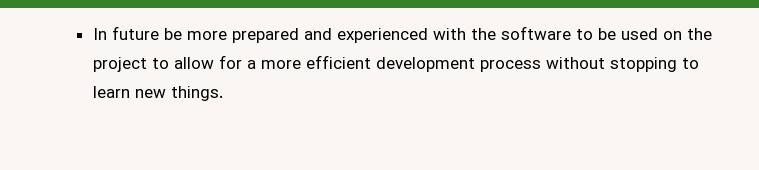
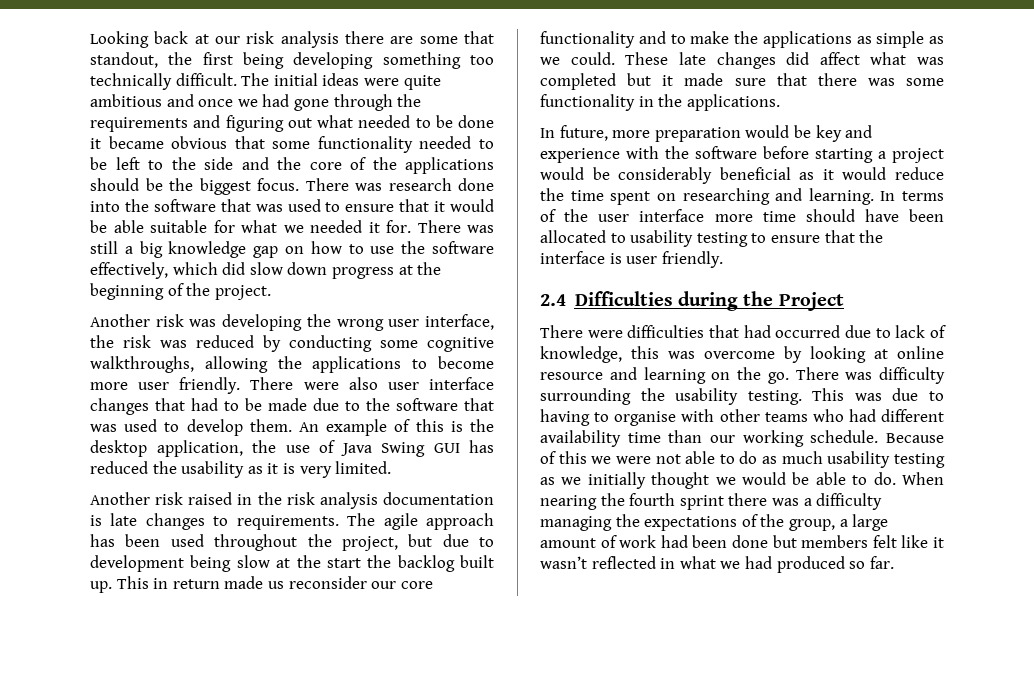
[92,26,712,43] [92,55,699,72] [92,86,223,101] In future be more prepared and experienced with the software to be used on the project to allow for a more efficient development process without stopping to learn new things. -> [90,31,494,48] [90,52,494,69] [90,73,441,90] [90,94,422,111] [90,115,494,132] [90,136,494,153] [90,157,494,174] [90,178,494,195] [90,199,494,212] [90,220,494,233] [90,241,494,258] [90,262,442,279] [90,283,271,300] [90,314,495,331] [90,335,494,352] [90,356,495,373] [90,377,495,394] [90,398,494,415] [90,419,494,436] [90,440,494,457] [90,461,392,478] [90,492,494,509] [90,513,494,530] [90,534,494,551] [90,555,494,572] [90,576,433,593] [540,31,944,48] [540,52,944,69] [540,73,944,90] [540,94,780,111] [540,125,873,142] [540,146,944,163] [540,167,944,184] [540,188,944,205] [540,209,944,222] [540,230,884,247] [540,251,723,268] [540,291,844,311] [540,325,946,338] [540,346,944,363] [540,367,945,384] [540,388,944,405] [540,409,944,426] [540,430,944,447] [540,451,945,468] [540,472,944,489] [540,493,883,510] [540,514,889,531] [540,535,944,548] [540,556,894,573] Looking back at our risk analysis there are some that standout, the first being developing something too technically difficult. The initial ideas were quite ambitious and once we had gone through the requirements and figuring out what needed to be done it became obvious that some functionality needed to be left to the side and the core of the applications should be the biggest focus. There was research done into the software that was used to ensure that it would be able suitable for what we needed it for. There was still a big knowledge gap on how to use the software effectively, which did slow down progress at the beginning of the project. // Another risk was developing the wrong user interface, the risk was reduced by conducting some cognitive walkthroughs, allowing the applications to become more user friendly. There were also user interface changes that had to be made due to the software that was used to develop them. An example of this is the desktop application, the use of Java Swing GUI has reduced the usability as it is very limited. // Another risk raised in the risk analysis documentation is late changes to requirements. The agile approach has been used throughout the project, but due to development being slow at the start the backlog built up. This in return made us reconsider our core functionality and to make the applications as simple as we could. These late changes did affect what was completed but it made sure that there was some functionality in the applications. // In future, more preparation would be key and experience with the software before starting a project would be considerably beneficial as it would reduce the time spent on researching and learning. In terms of the user interface more time should have been allocated to usability testing to ensure that the interface is user friendly. // 2.4 Difficulties during the Project // There were difficulties that had occurred due to lack of knowledge, this was overcome by looking at online resource and learning on the go. There was difficulty surrounding the usability testing. This was due to having to organise with other teams who had different availability time than our working schedule. Because of this we were not able to do as much usability testing as we initially thought we would be able to do. When nearing the fourth sprint there was a difficulty managing the expectations of the group, a large amount of work had been done but members felt like it wasn’t reflected in what we had produced so far.

